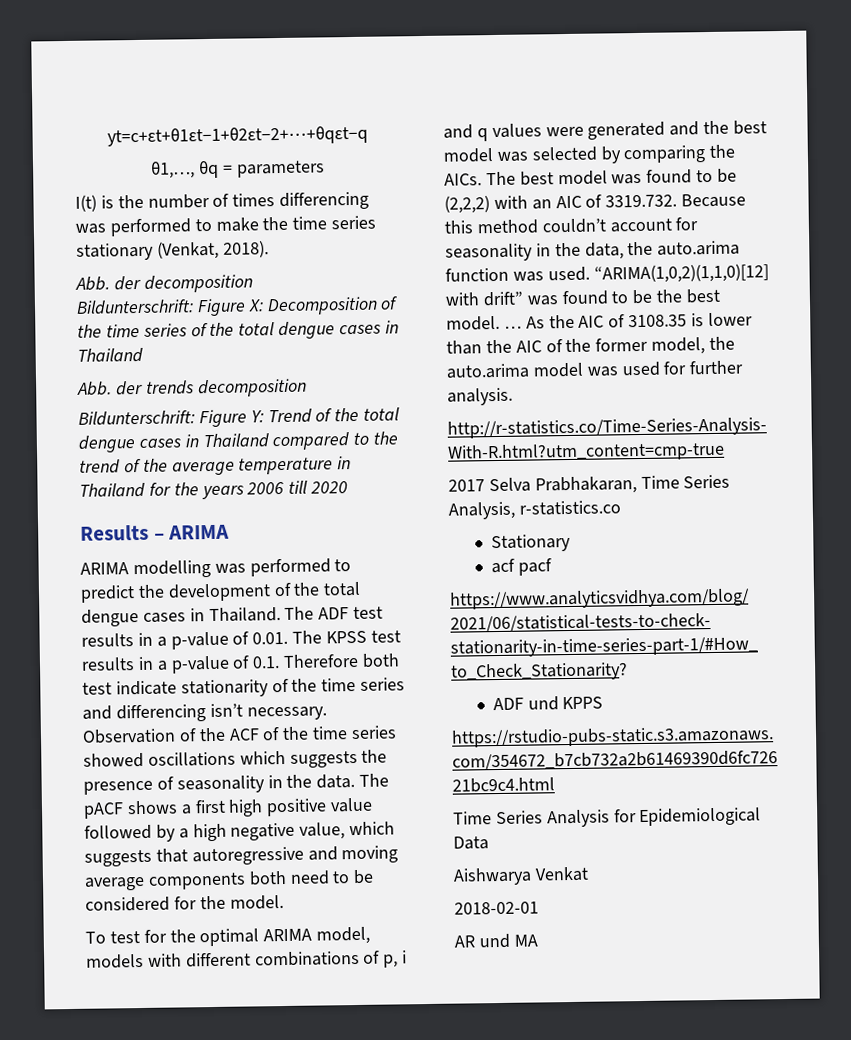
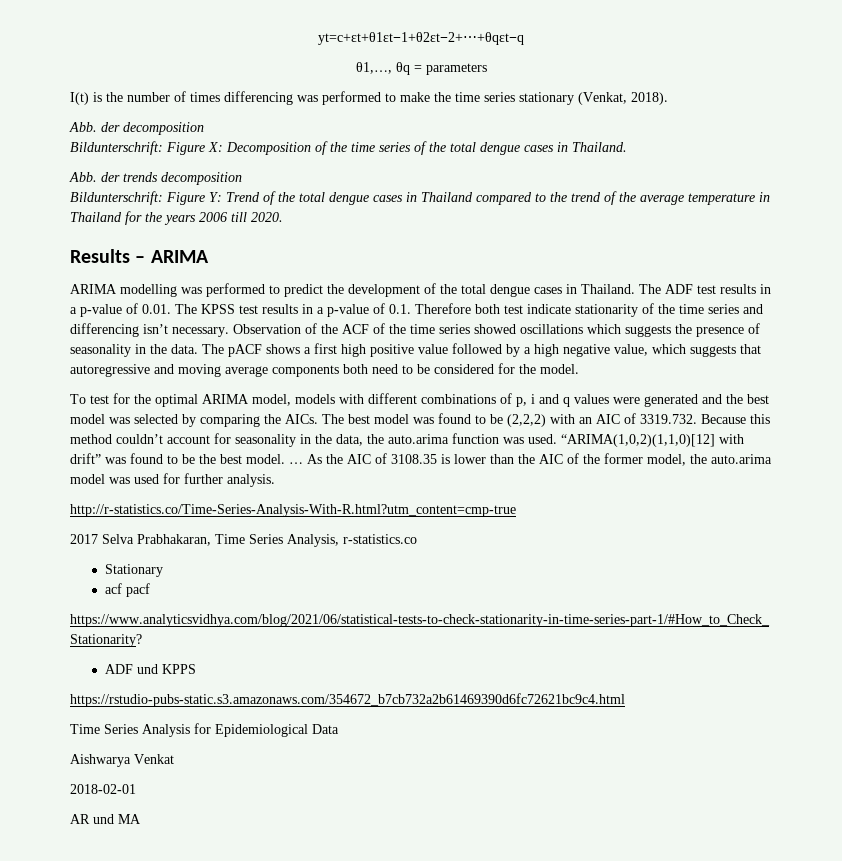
[77,347,143,363] Thailand -> [572,142,627,152] Thailand.
[310,481,349,494] 2020 -> [251,212,283,222] 2020.

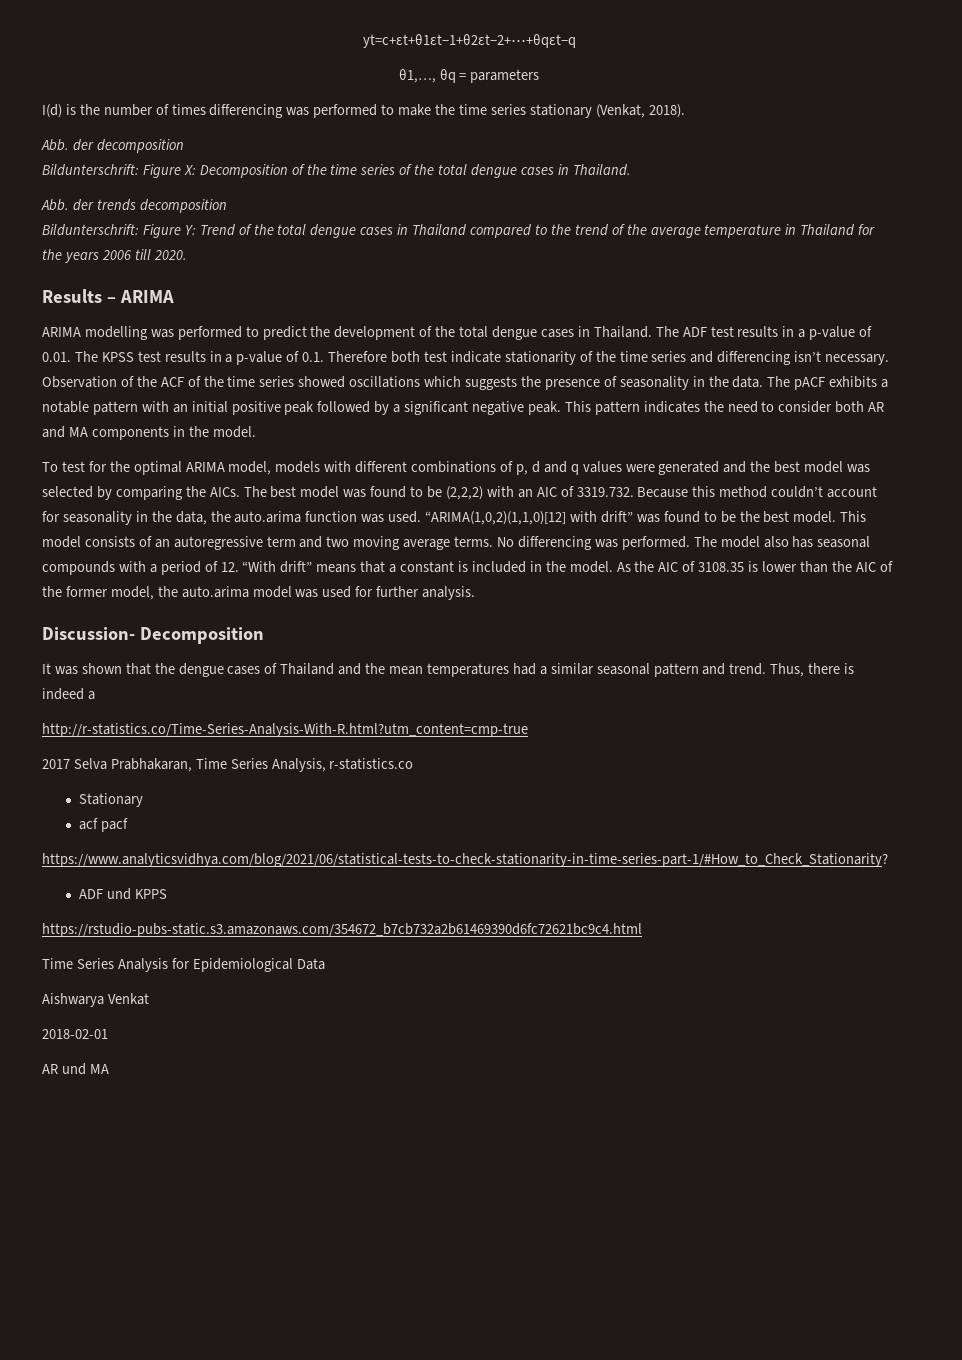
[70,92,89,105] I(t) -> [42,104,62,118] I(d)
[266,343,761,357] [70,363,515,377] shows a first high positive value followed by a high negative value, which suggests that autoregressive and moving average components both need to be considered for -> [829,376,889,388] [42,401,885,415] [42,426,185,440] exhibits a notable pattern with an initial positive peak followed by a significant negative peak. This pattern indicates the need to consider both AR and MA components in
[531,394,535,404] i -> [531,461,540,473] d
[289,462,303,464] … -> [840,511,867,522] [42,536,871,550] [42,561,613,575] This model consists of an autoregressive term and two moving average terms. No differencing was performed. The model also has seasonal compounds with a period of 12. “With drift” means that a constant is included in the model.
(275, 480) none -> [42,627,264,644] [42,663,855,677] [42,688,95,700] // Discussion- Decomposition // It was shown that the dengue cases of Thailand and the mean temperatures had a similar seasonal pattern and trend. Thus, there is indeed a

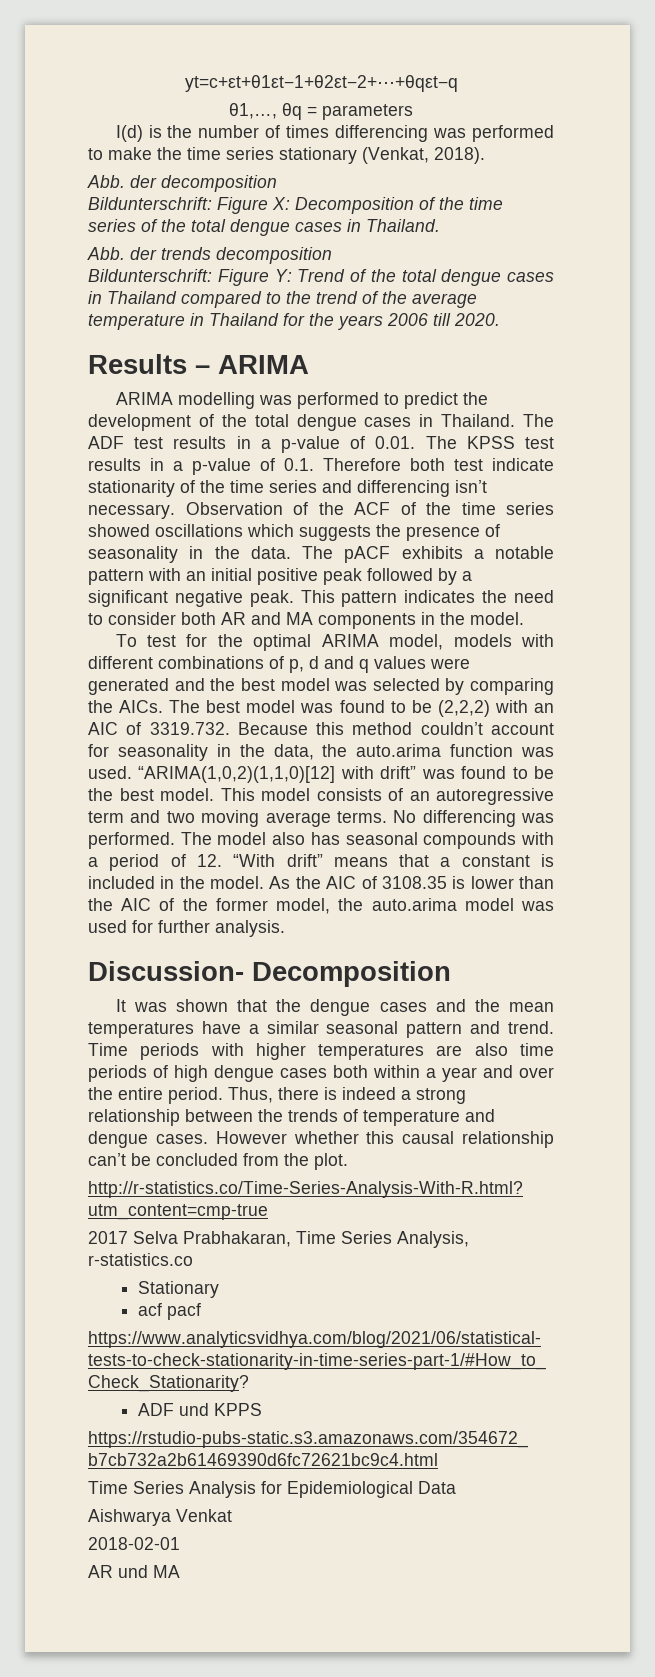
[264,663,335,675] of Thailand -> (427, 1007) none
[512,663,536,675] had -> [201,1021,241,1034] have
(767, 669) none -> [88,1043,554,1060] [88,1065,554,1082] [88,1087,223,1104] Time periods with higher temperatures are also time periods of high dengue cases both within a year and over the entire period.
(95, 695) none -> [416,1088,466,1104] [88,1109,495,1126] [88,1131,554,1148] [88,1153,348,1170] strong relationship between the trends of temperature and dengue cases. However whether this causal relationship can’t be concluded from the plot.

